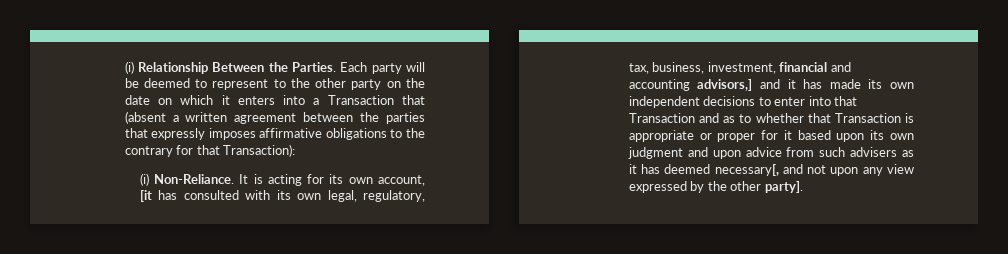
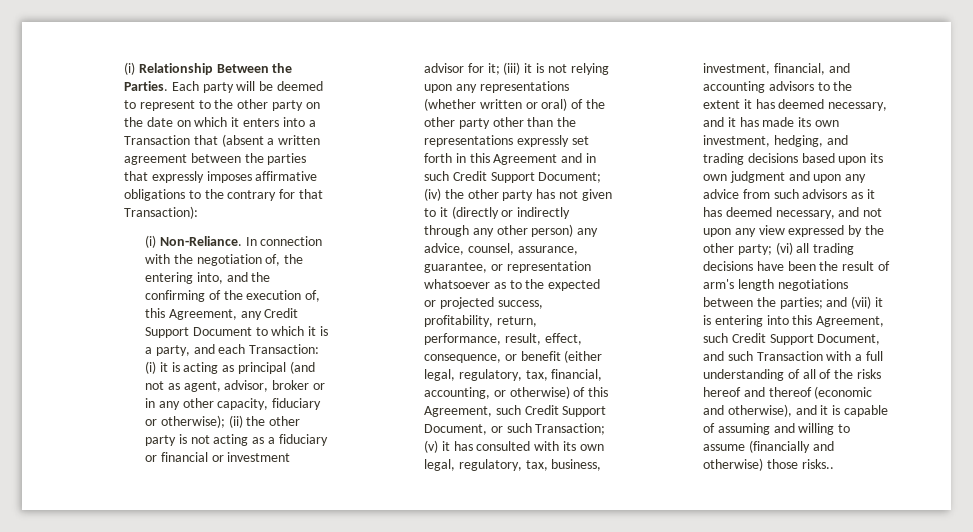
[239,174,426,186] [139,190,152,202] It is acting for its own account, [it -> [245,236,323,246] [145,254,304,266] [145,272,271,284] [145,290,321,302] [145,308,299,320] [145,326,328,338] [145,344,320,356] [145,361,315,374] [145,380,325,392] [145,398,322,410] [145,415,301,428] [145,434,328,446] [145,452,291,462] [424,62,609,75] [424,81,569,93] [424,98,605,111] [424,117,577,129] [424,135,589,147] [424,153,596,165] [424,171,602,183] [424,188,612,201] [424,206,571,219] [424,224,599,237] [424,243,578,255] [424,261,591,273] [424,279,601,291] [424,297,543,309] [424,315,537,327] [424,333,582,345] [424,350,603,363] [424,369,603,381] [424,386,609,399] [424,405,607,417] [424,423,606,435] [424,440,450,453] In connection with the negotiation of, the entering into, and the confirming of the execution of, this Agreement, any Credit Support Document to which it is a party, and each Transaction: (i) it is acting as principal (and not as agent, advisor, broker or in any other capacity, fiduciary or otherwise); (ii) the other party is not acting as a fiduciary or financial or investment advisor for it; (iii) it is not relying upon any representations (whether written or oral) of the other party other than the representations expressly set forth in this Agreement and in such Credit Support Document; (iv) the other party has not given to it (directly or indirectly through any other person) any advice, counsel, assurance, guarantee, or representation whatsoever as to the expected or projected success, profitability, return, performance, result, effect, consequence, or benefit (either legal, regulatory, tax, financial, accounting, or otherwise) of this Agreement, such Credit Support Document, or such Transaction; (v) it
[779,62,828,72] financial -> [773,63,825,75] financial,
[697,79,753,91] advisors,] -> [768,81,853,91] [703,99,888,111] advisors to the extent it has deemed necessary,
[628,96,858,108] [628,113,914,123] [628,130,792,142] independent decisions to enter into that Transaction and as to whether that Transaction is appropriate or proper for it -> [703,135,848,147] [703,153,798,165] investment, hedging, and trading decisions
(741, 154) none -> [845,174,867,183] any
[850,147,898,157] advisers -> [802,189,848,199] advisors
[714,164,779,176] necessary[, -> [775,210,835,219] necessary,
[764,181,803,193] party]. -> [737,242,855,255] [703,261,890,271] [703,279,848,291] [703,296,883,309] [703,315,885,327] [703,333,881,345] [703,351,883,361] [703,369,881,381] [703,386,873,399] [703,404,888,417] [703,423,851,435] [703,440,834,453] [703,458,834,471] party; (vi) all trading decisions have been the result of arm's length negotiations between the parties; and (vii) it is entering into this Agreement, such Credit Support Document, and such Transaction with a full understanding of all of the risks hereof and thereof (economic and otherwise), and it is capable of assuming and willing to assume (financially and otherwise) those risks..

